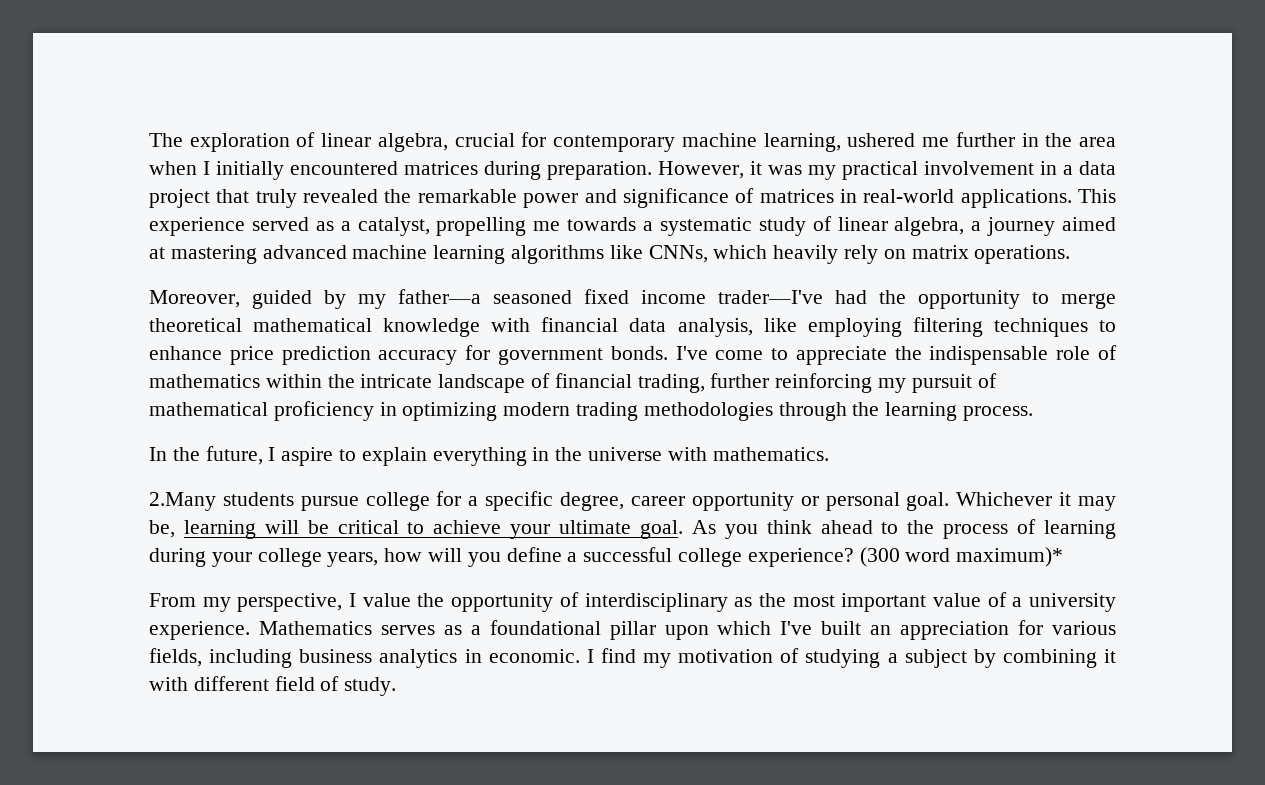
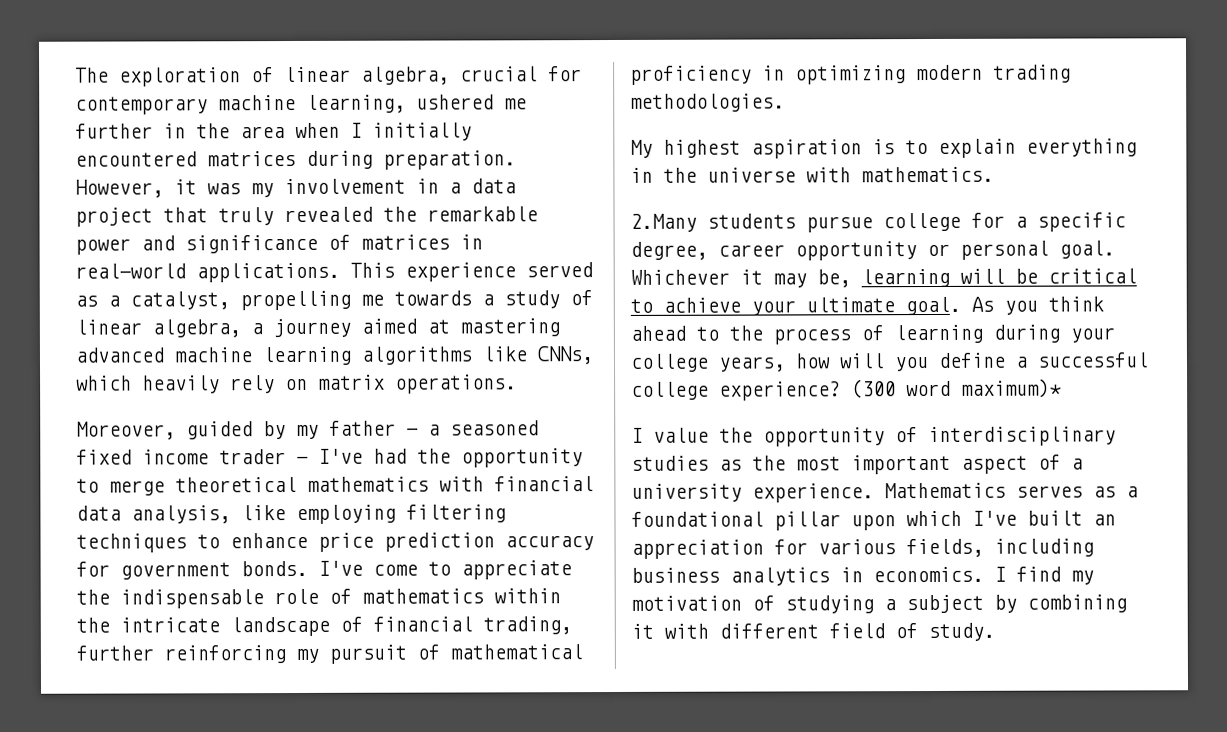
[842,161,918,180] practical -> (274, 190) none
[659,217,752,236] systematic -> (494, 300) none
[398,289,823,304] father—a seasoned fixed income trader—I've -> [329,420,539,436] [76,448,363,465] father — a seasoned fixed income trader — I've
[253,318,481,337] mathematical knowledge -> [307,476,429,492] mathematics
[643,402,1034,421] [149,446,334,466] methodologies through the learning process. // In the future, I aspire -> [630,93,785,112] [630,139,895,159] methodologies. // My highest aspiration is
[149,593,343,612] From my perspective, -> (1062, 388) none
(728, 602) none -> [631,455,709,471] studies
[932,593,981,607] value -> [961,455,1028,474] aspect
[488,649,580,663] economic. -> [873,566,984,583] economics.

